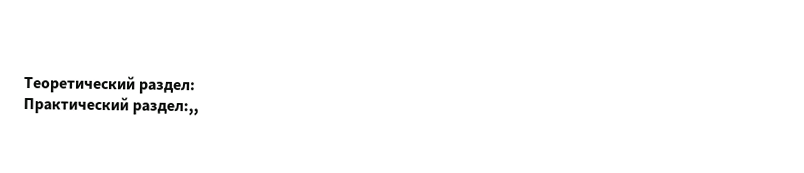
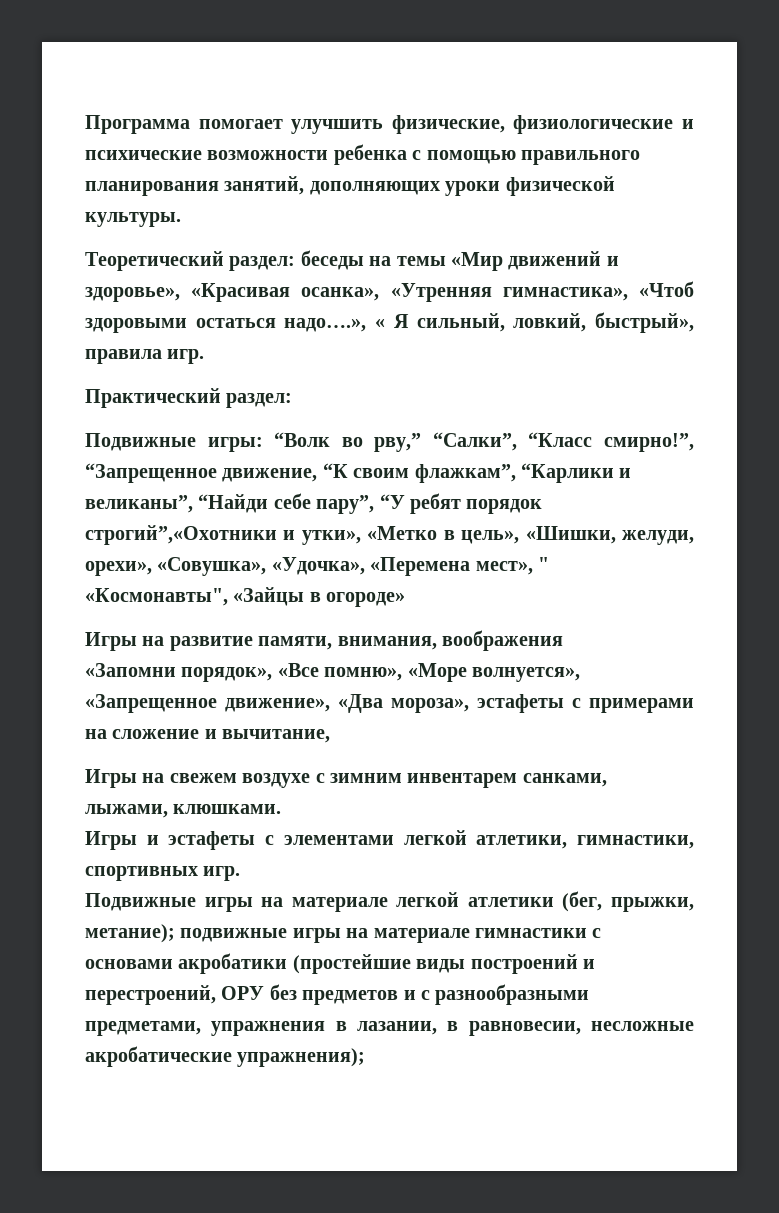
[23,74,197,95] [23,95,200,116] Теоретический раздел: // Практический раздел:,, -> [85,115,695,134] [85,144,640,165] [85,176,615,196] [85,212,181,227] [85,250,619,271] [85,281,694,302] [85,312,694,333] [85,349,205,364] [85,388,293,408] [85,432,694,452] [85,463,632,483] [85,493,543,514] [85,525,695,545] [85,557,549,576] [85,587,406,607] [85,630,563,651] [85,663,580,682] [85,694,694,713] [85,729,331,743] [85,769,607,788] [85,804,282,818] [85,830,694,850] [85,866,241,881] [85,891,694,912] [85,924,602,943] [85,953,595,974] [85,984,590,1005] [85,1021,694,1036] [85,1046,366,1067] Программа помогает улучшить физические, физиологические и психические возможности ребенка с помощью правильного планирования занятий, дополняющих уроки физической культуры. // Теоретический раздел: беседы на темы «Мир движений и здоровье», «Красивая осанка», «Утренняя гимнастика», «Чтоб здоровыми остаться надо….», « Я сильный, ловкий, быстрый», правила игр. // Практический раздел: // Подвижные игры: “Волк во рву,” “Салки”, “Класс смирно!”, “Запрещенное движение, “К своим флажкам”, “Карлики и великаны”, “Найди себе пару”, “У ребят порядок строгий”,«Охотники и утки», «Метко в цель», «Шишки, желуди, орехи», «Совушка», «Удочка», «Перемена мест», " «Космонавты", «Зайцы в огороде» // Игры на развитие памяти, внимания, воображения // «Запомни порядок», «Все помню», «Море волнуется», «Запрещенное движение», «Два мороза», эстафеты с примерами на сложение и вычитание, // Игры на свежем воздухе с зимним инвентарем санками, лыжами, клюшками. // Игры и эстафеты с элементами легкой атлетики, гимнастики, спортивных игр. // Подвижные игры на материале легкой атлетики (бег, прыжки, метание); подвижные игры на материале гимнастики с основами акробатики (простейшие виды построений и перестроений, ОРУ без предметов и с разнообразными предметами, упражнения в лазании, в равновесии, несложные акробатические упражнения);

